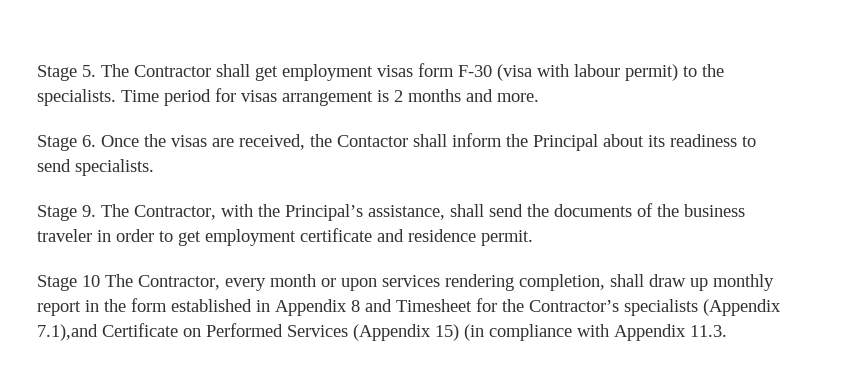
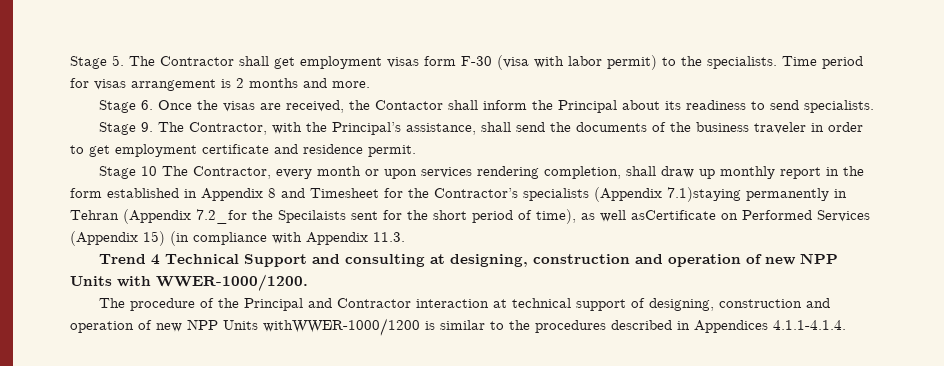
[574,64,620,77] labour -> [568,56,602,66] labor
[37,323,178,341] 7.1),and Certificate -> [667,187,847,202] [70,209,716,224] 7.1)staying permanently in Tehran (Appendix 7.2_for the Specilaists sent for the short period of time), as well asCertificate
(727, 331) none -> [98,253,838,267] [70,274,308,291] [98,298,830,311] [70,318,846,336] // Trend 4 Technical Support and consulting at designing, construction and operation of new NPP Units with WWER-1000/1200. // The procedure of the Principal and Contractor interaction at technical support of designing, construction and operation of new NPP Units withWWER-1000/1200 is similar to the procedures described in Appendices 4.1.1-4.1.4.

